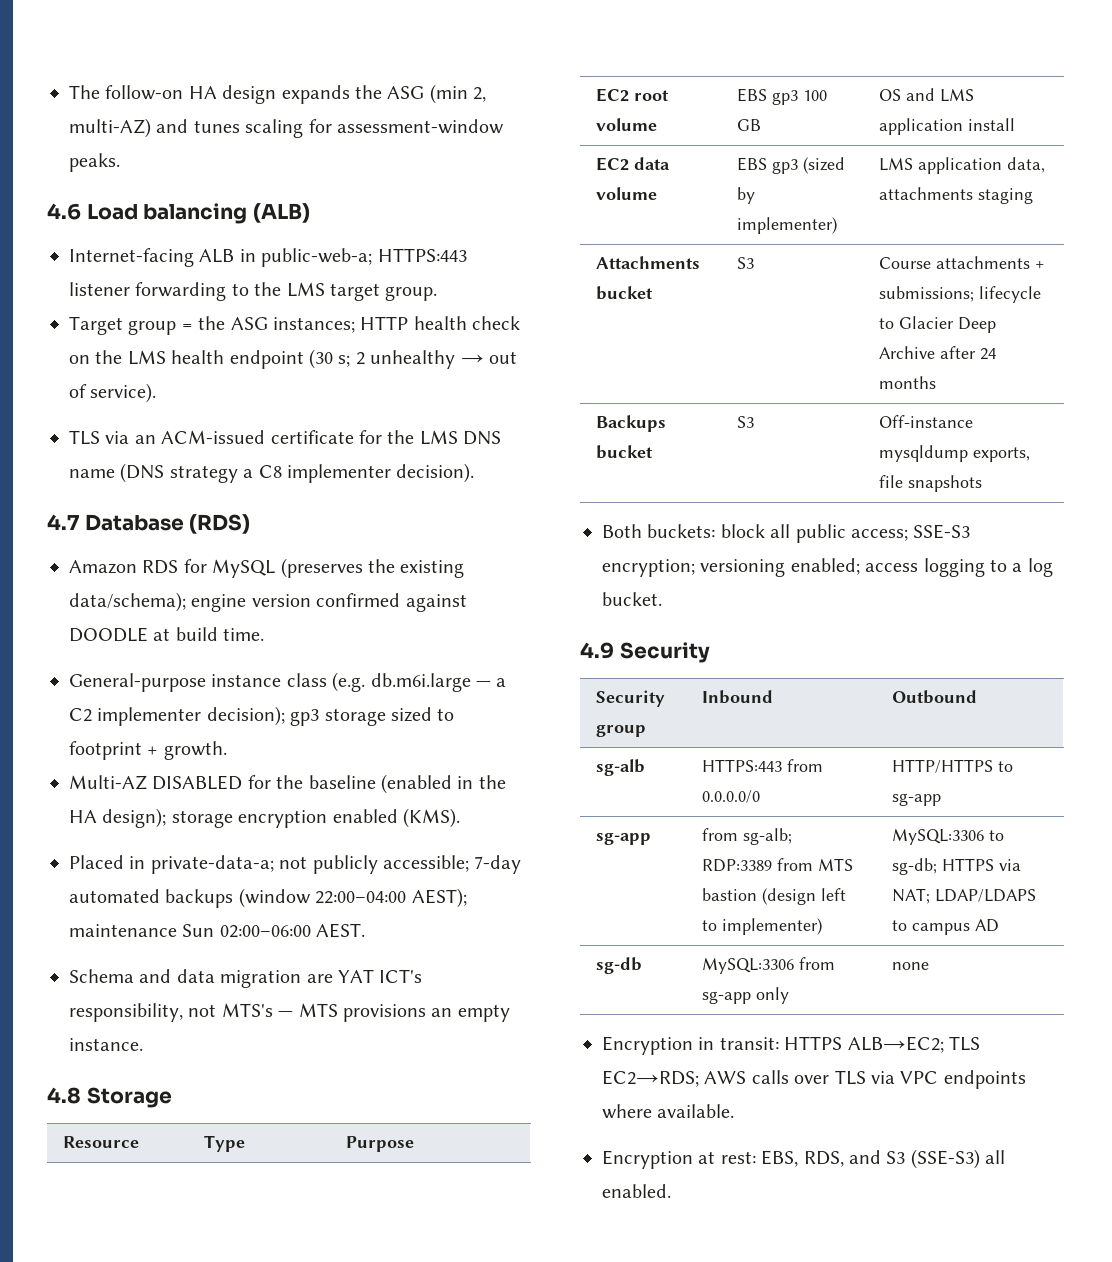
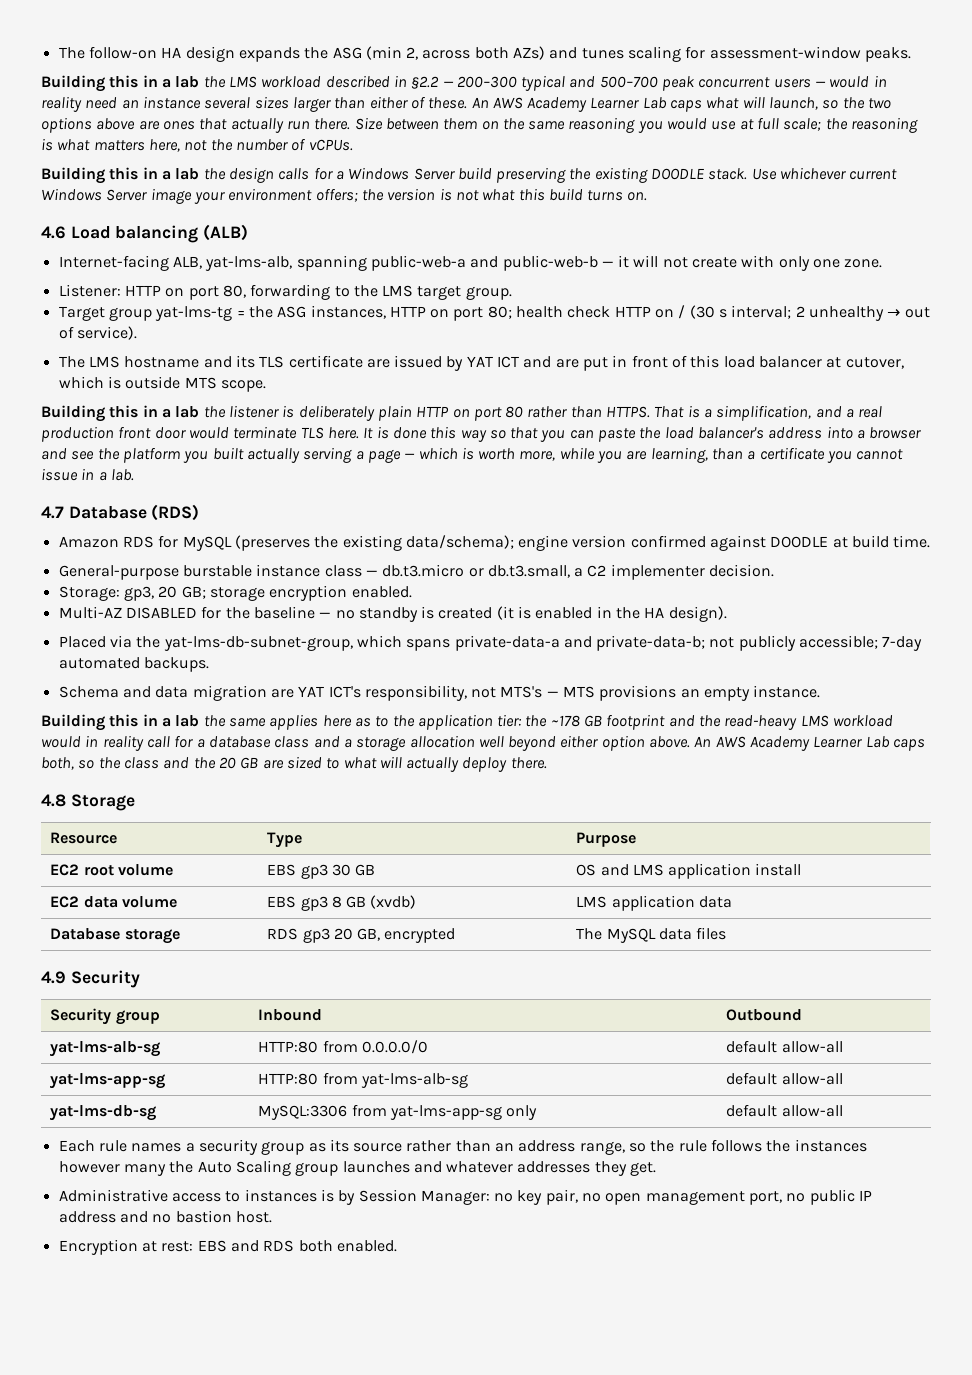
[69,118,151,138] multi-AZ) -> [422,46,546,60] across both AZs)
(120, 162) none -> [41,75,887,92] [41,96,892,112] [41,117,919,133] [41,138,353,152] [41,167,898,184] [41,188,648,204] // Building this in a lab the LMS workload described in §2.2 — 200–300 typical and 500–700 peak concurrent users — would in reality need an instance several sizes larger than either of these. An AWS Academy Learner Lab caps what will launch, so the two options above are ones that actually run there. Size between them on the same reasoning you would use at full scale; the reasoning is what matters here, not the number of vCPUs. // Building this in a lab the design calls for a Windows Server build preserving the existing DOODLE stack. Use whichever current Windows Server image your environment offers; the version is not what this build turns on.
[199,248,467,267] [69,282,130,296] ALB in public-web-a; HTTPS:443 listener -> [172,255,883,271] [58,284,246,300] ALB, yat-lms-alb, spanning public-web-a and public-web-b — it will not create with only one zone. // Listener: HTTP on port 80,
(177, 327) none -> [155,306,233,321] yat-lms-tg
[273,316,521,333] [69,349,351,369] instances; HTTP health check on the LMS health endpoint (30 s; -> [310,305,792,321] instances, HTTP on port 80; health check HTTP on / (30 s interval;
[69,430,502,445] [69,463,475,483] TLS via an ACM-issued certificate for the LMS DNS name (DNS strategy a C8 implementer decision). -> [58,355,904,371] [58,376,266,392] [41,405,883,422] [41,426,922,442] [41,447,904,463] [41,468,134,481] The LMS hostname and its TLS certificate are issued by YAT ICT and are put in front of this load balancer at cutover, which is outside MTS scope. // Building this in a lab the listener is deliberately plain HTTP on port 80 rather than HTTPS. That is a simplification, and a real production front door would terminate TLS here. It is done this way so that you can paste the load balancer's address into a browser and see the platform you built actually serving a page — which is worth more, while you are learning, than a certificate you cannot issue in a lab.
(206, 682) none -> [182,565,252,577] burstable
[332,672,507,692] [69,706,455,726] [69,741,227,760] (e.g. db.m6i.large — a C2 implementer decision); gp3 storage sized to footprint + growth. -> [365,564,775,580] [58,585,412,601] — db.t3.micro or db.t3.small, a C2 implementer decision. // Storage: gp3, 20 GB; storage encryption enabled.
[381,774,506,794] [69,808,460,828] [69,855,274,874] (enabled in the HA design); storage encryption enabled (KMS). // Placed in private-data-a; -> [319,606,727,622] [58,635,706,651] — no standby is created (it is enabled in the HA design). // Placed via the yat-lms-db-subnet-group, which spans private-data-a and private-data-b;
[165,888,467,908] [69,923,366,938] backups (window 22:00–04:00 AEST); maintenance Sun 02:00–06:00 AEST. -> [143,657,209,672] backups.
(143, 1044) none -> [41,714,894,731] [41,735,926,751] [41,756,547,772] // Building this in a lab the same applies here as to the application tier: the ~178 GB footprint and the read-heavy LMS workload would in reality call for a database class and a storage allocation well beyond either option above. An AWS Academy Learner Lab caps both, so the class and the 20 GB are sized to what will actually deploy there.
[802,90,827,101] 100 -> [331,864,351,876] 30
[802,157,845,174] [736,187,755,204] [736,217,837,234] [878,157,1045,174] [878,187,1033,204] [595,256,700,269] [595,286,653,300] [736,257,754,269] [878,256,1044,269] [878,286,1041,303] [878,316,996,333] [878,346,996,360] [878,376,936,389] [595,415,666,432] [595,445,653,459] [736,416,754,428] [878,415,973,428] [878,445,1030,462] [878,475,982,492] [602,524,971,543] [602,558,1053,577] [602,592,662,606] (sized by implementer) | LMS application data, attachments staging // Attachments bucket | S3 | Course attachments + submissions; lifecycle to Glacier Deep Archive after 24 months // Backups bucket | S3 | Off-instance mysqldump exports, file snapshots // Both buckets: block all public access; SSE-S3 encryption; versioning enabled; access logging to a log bucket. -> [331,895,417,909] [576,895,732,911] [50,928,180,944] [267,928,456,943] [576,927,727,943] 8 GB (xvdb) | LMS application data // Database storage | RDS gp3 20 GB, encrypted | The MySQL data files
[595,759,645,776] [701,759,782,772] sg-alb | HTTPS:443 -> [50,1041,161,1057] [258,1041,319,1053] yat-lms-alb-sg | HTTP:80
[891,759,1013,773] [891,793,941,806] [595,833,651,845] [701,828,792,845] [701,858,853,872] [701,888,846,905] [701,918,822,935] [891,829,1004,845] [891,858,1021,875] [891,888,1036,904] [891,919,999,935] [595,957,642,974] HTTP/HTTPS to sg-app // sg-app | from sg-alb; RDP:3389 from MTS bastion (design left to implementer) | MySQL:3306 to sg-db; HTTPS via NAT; LDAP/LDAPS to campus AD // sg-db -> [726,1040,843,1053] [50,1073,166,1089] [258,1072,468,1088] [726,1072,843,1085] [50,1105,157,1121] default allow-all // yat-lms-app-sg | HTTP:80 from yat-lms-alb-sg | default allow-all // yat-lms-db-sg
[701,991,751,1004] sg-app -> [389,1105,502,1120] yat-lms-app-sg
[891,962,929,970] [602,1036,980,1055] [602,1070,1026,1089] [602,1104,735,1119] [602,1149,1006,1169] none // Encryption in transit: HTTPS ALB→EC2; TLS EC2→RDS; AWS calls over TLS via VPC endpoints where available. // Encryption at rest: EBS, RDS, and S3 (SSE-S3) all -> [726,1104,843,1117] [58,1139,867,1155] [58,1160,657,1176] [58,1189,873,1205] [58,1210,272,1223] [58,1239,333,1255] default allow-all // Each rule names a security group as its source rather than an address range, so the rule follows the instances however many the Auto Scaling group launches and whatever addresses they get. // Administrative access to instances is by Session Manager: no key pair, no open management port, no public IP address and no bastion host. // Encryption at rest: EBS and RDS both

